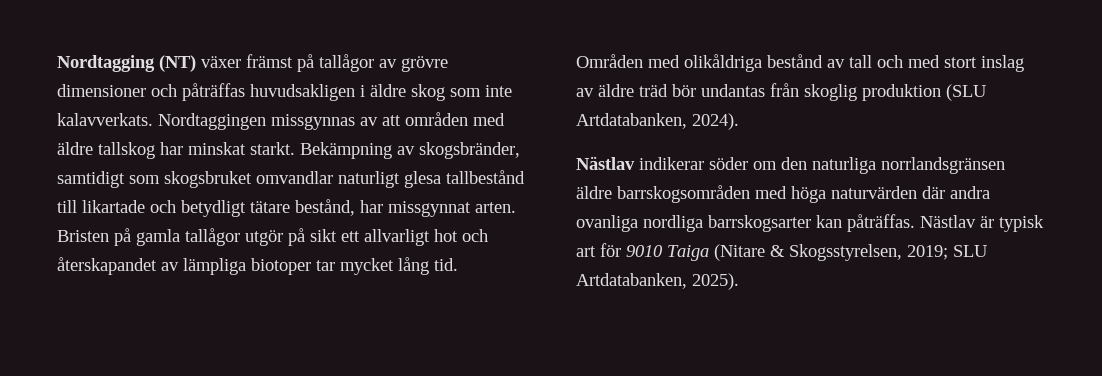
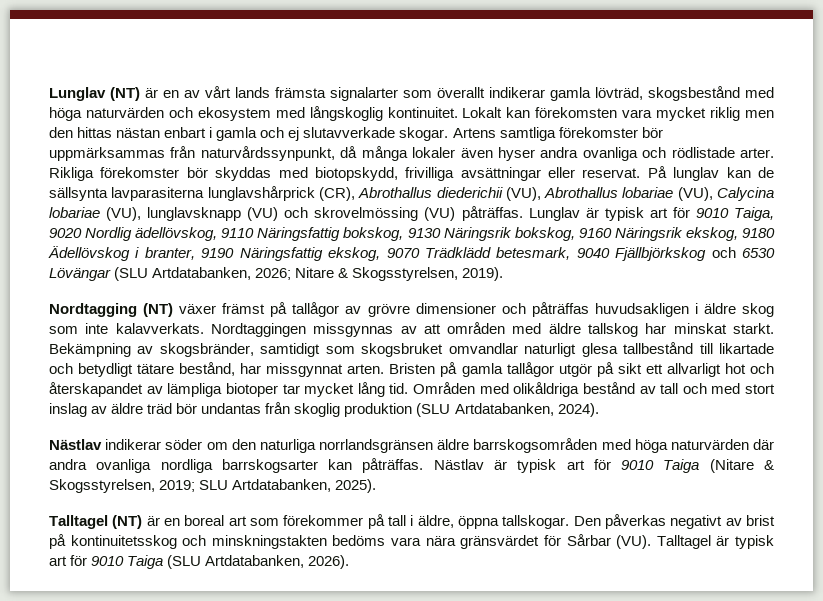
(57, 63) none -> [49,86,774,101] [49,106,774,121] [49,127,663,141] [49,146,774,161] [49,166,774,181] [49,186,774,201] [49,206,774,221] [49,227,776,241] [48,246,775,261] [49,267,504,281] Lunglav (NT) är en av vårt lands främsta signalarter som överallt indikerar gamla lövträd, skogsbestånd med höga naturvärden och ekosystem med långskoglig kontinuitet. Lokalt kan förekomsten vara mycket riklig men den hittas nästan enbart i gamla och ej slutavverkade skogar. Artens samtliga förekomster bör uppmärksammas från naturvårdssynpunkt, då många lokaler även hyser andra ovanliga och rödlistade arter. Rikliga förekomster bör skyddas med biotopskydd, frivilliga avsättningar eller reservat. På lunglav kan de sällsynta lavparasiterna lunglavshårprick (CR), Abrothallus diederichii (VU), Abrothallus lobariae (VU), Calycina lobariae (VU), lunglavsknapp (VU) och skrovelmössing (VU) påträffas. Lunglav är typisk art för 9010 Taiga, 9020 Nordlig ädellövskog, 9110 Näringsfattig bokskog, 9130 Näringsrik bokskog, 9160 Näringsrik ekskog, 9180 Ädellövskog i branter, 9190 Näringsfattig ekskog, 9070 Trädklädd betesmark, 9040 Fjällbjörkskog och 6530 Lövängar (SLU Artdatabanken, 2026; Nitare & Skogsstyrelsen, 2019). //
(739, 281) none -> [49,514,776,529] [49,534,775,549] [49,555,350,569] // Talltagel (NT) är en boreal art som förekommer på tall i äldre, öppna tallskogar. Den påverkas negativt av brist på kontinuitetsskog och minskningstakten bedöms vara nära gränsvärdet för Sårbar (VU). Talltagel är typisk art för 9010 Taiga (SLU Artdatabanken, 2026).

